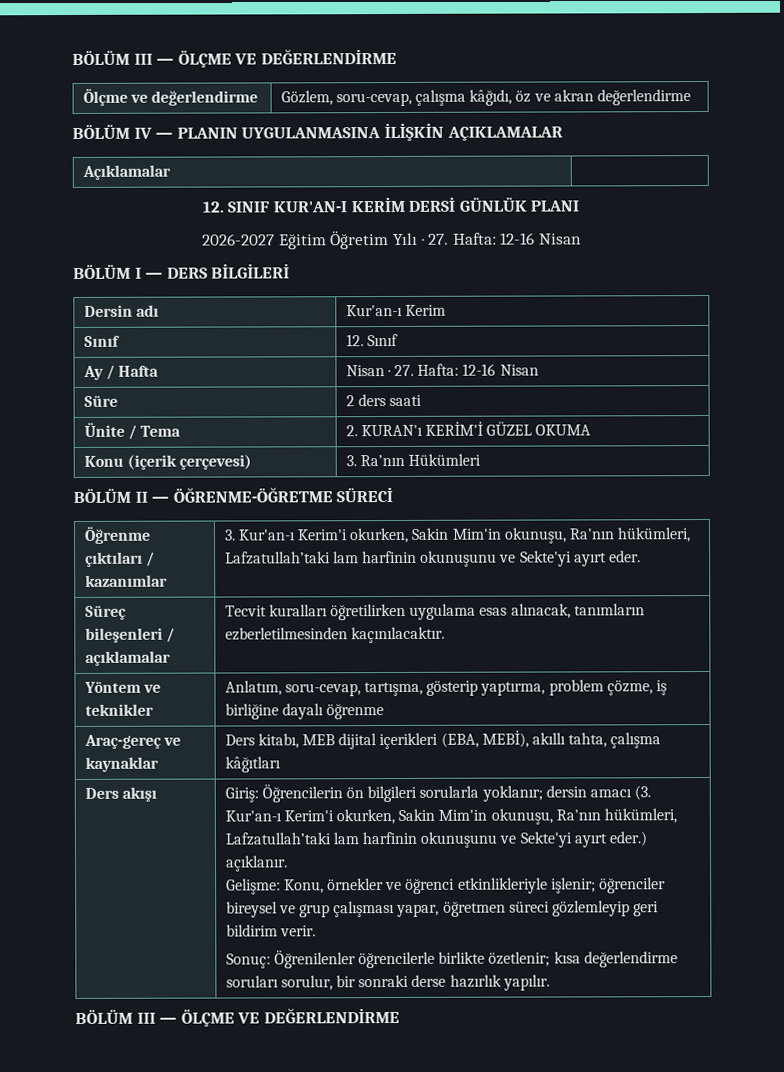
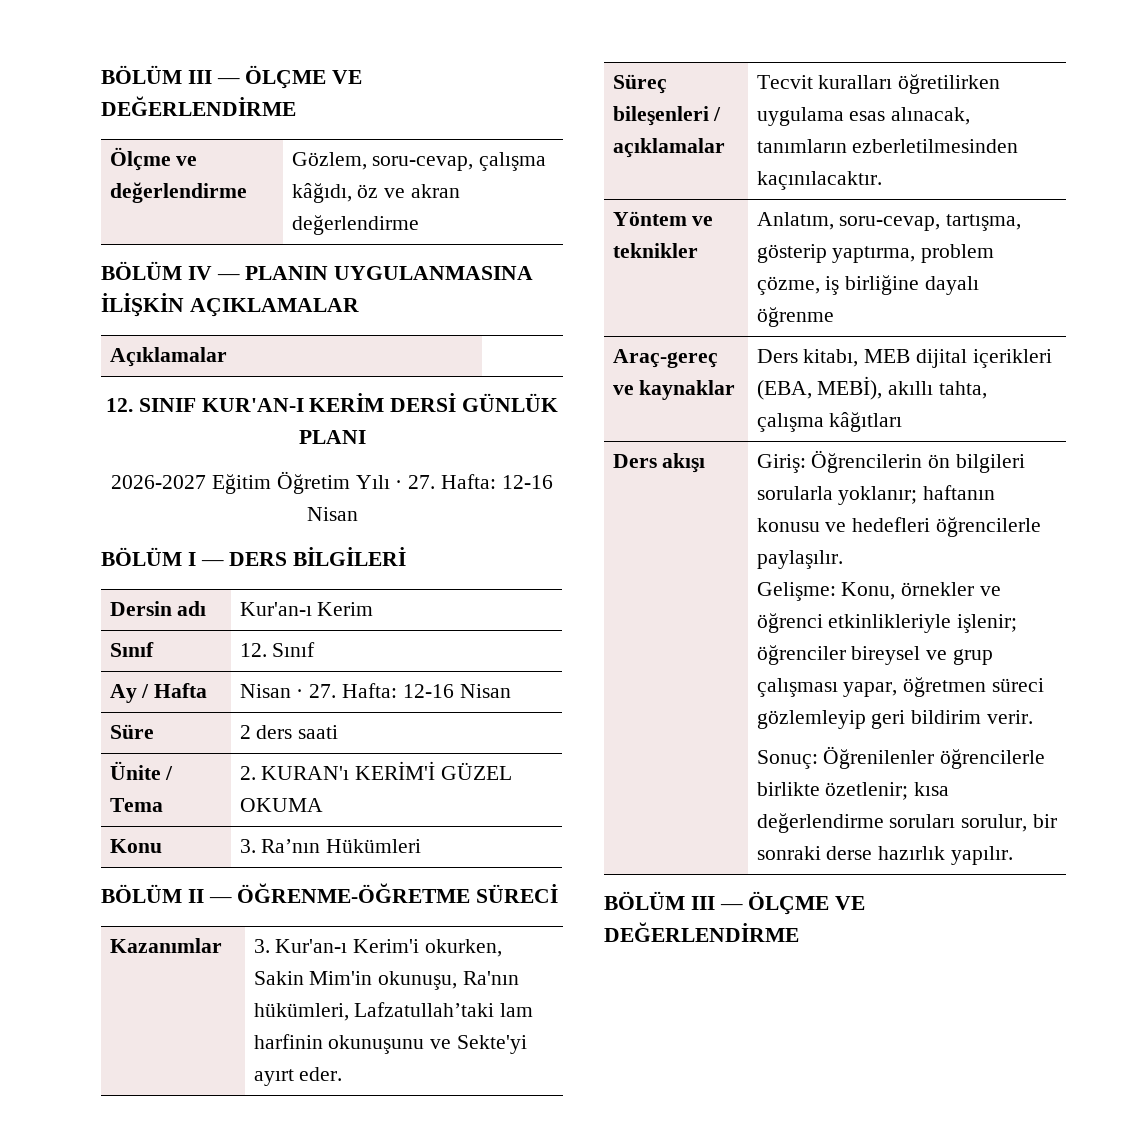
[126,454,252,470] (içerik çerçevesi) -> (162, 846) none
[83,526,151,544] [84,551,155,567] [84,574,168,587] Öğrenme çıktıları / kazanımlar -> [109,938,222,953] Kazanımlar
[545,785,652,801] [224,808,677,825] [224,831,647,848] [225,855,288,872] dersin amacı (3. Kur'an-ı Kerim'i okurken, Sakin Mim'in okunuşu, Ra'nın hükümleri, Lafzatullah’taki lam harfinin okunuşunu ve Sekte'yi ayırt eder.) açıklanır. -> [923,485,996,500] [756,517,1042,537] [756,550,843,569] haftanın konusu ve hedefleri öğrencilerle paylaşılır.

